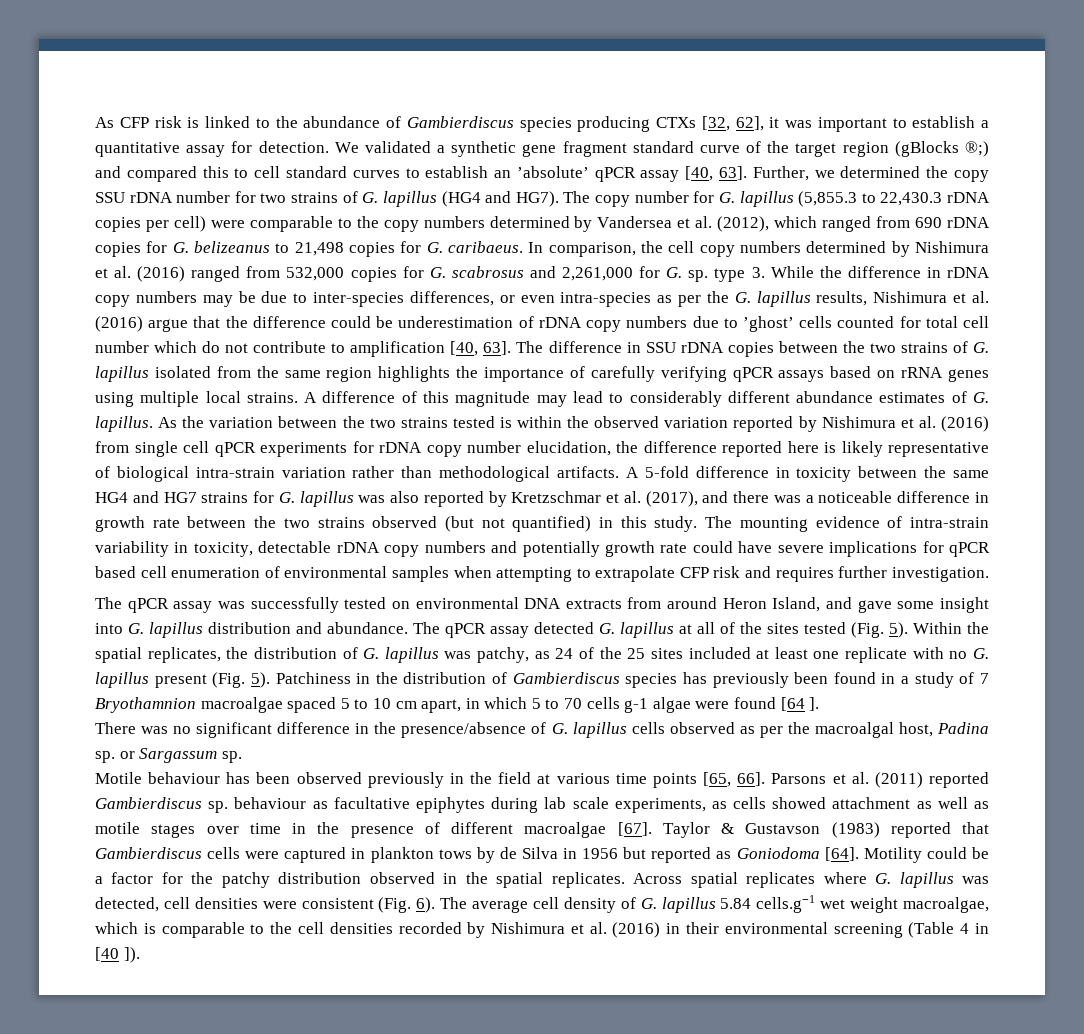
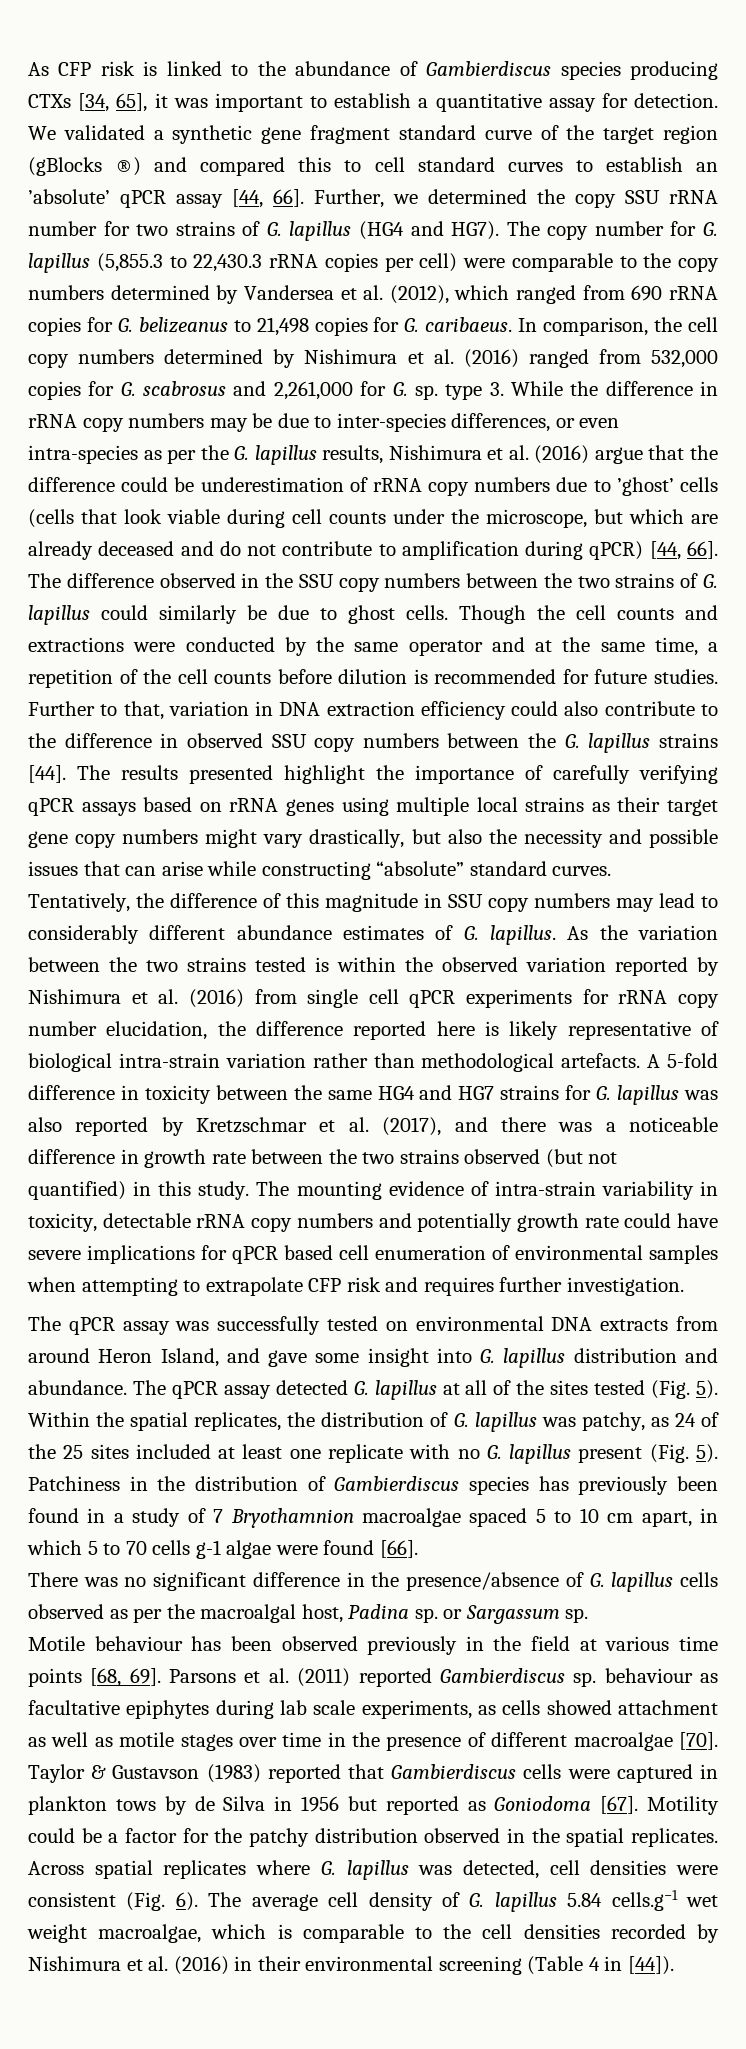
[701,116,764,131] [32, 62], -> [78,93,148,112] [34, 65],
[964,141,989,157] ®;) -> [115,157,142,176] ®)
[685,166,748,181] [40, 63]. -> [232,189,304,208] [44, 66].
[129,192,173,203] rDNA -> [669,190,718,204] rRNA
[946,192,990,203] rDNA -> [269,254,318,268] rRNA
[946,217,990,228] rDNA -> [668,286,718,300] rRNA
[946,267,990,278] rDNA -> [28,414,77,428] rRNA
[538,317,582,328] rDNA -> [372,478,422,492] rRNA
[837,316,990,328] [95,341,198,353] counted for total cell number which -> [28,509,718,528] [28,541,214,560] (cells that look viable during cell counts under the microscope, but which are already deceased and
[450,341,774,357] [40, 63]. The difference in SSU rDNA copies -> [525,541,718,560] [28,573,461,592] during qPCR) [44, 66]. The difference observed in the SSU copy numbers
[154,366,451,382] isolated from the same region highlights -> [101,605,718,624] [28,637,718,656] [28,669,718,688] [28,701,718,720] [28,733,718,753] [28,765,365,784] could similarly be due to ghost cells. Though the cell counts and extractions were conducted by the same operator and at the same time, a repetition of the cell counts before dilution is recommended for future studies. Further to that, variation in DNA extraction efficiency could also contribute to the difference in observed SSU copy numbers between the G. lapillus strains [44]. The results presented highlight
[246,391,531,407] strains. A difference of this magnitude -> [525,797,719,816] [28,829,718,848] [28,861,612,880] [28,893,610,912] strains as their target gene copy numbers might vary drastically, but also the necessity and possible issues that can arise while constructing “absolute” standard curves. Tentatively, the difference of this magnitude in SSU copy numbers
[379,442,422,453] rDNA -> [618,990,668,1004] rRNA
[557,466,620,478] artifacts. -> [561,1053,641,1068] artefacts.
[336,542,380,553] rDNA -> [196,1214,246,1228] rRNA
[780,697,820,711] [64 ]. -> [379,1540,418,1558] [66].
[703,772,766,787] [65, 66]. -> [90,1668,161,1687] [68, 69].
[617,822,652,836] [67]. -> [679,1732,719,1750] [70].
[824,847,859,861] [64]. -> [600,1796,639,1814] [67].
[95,947,140,963] [40 ]). -> [627,1956,674,1975] [44]).

